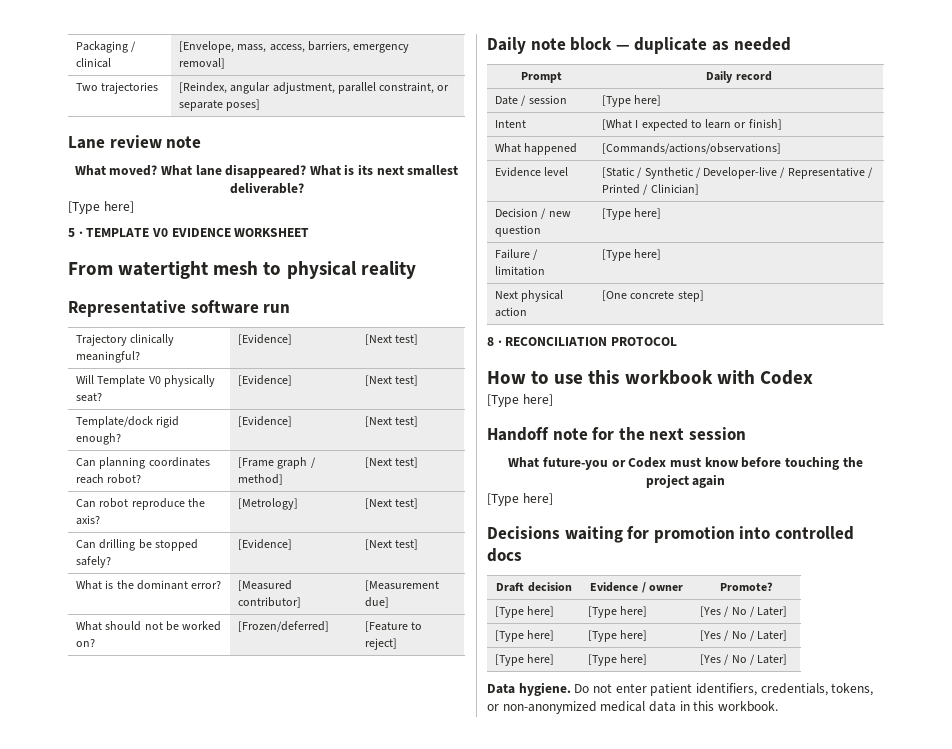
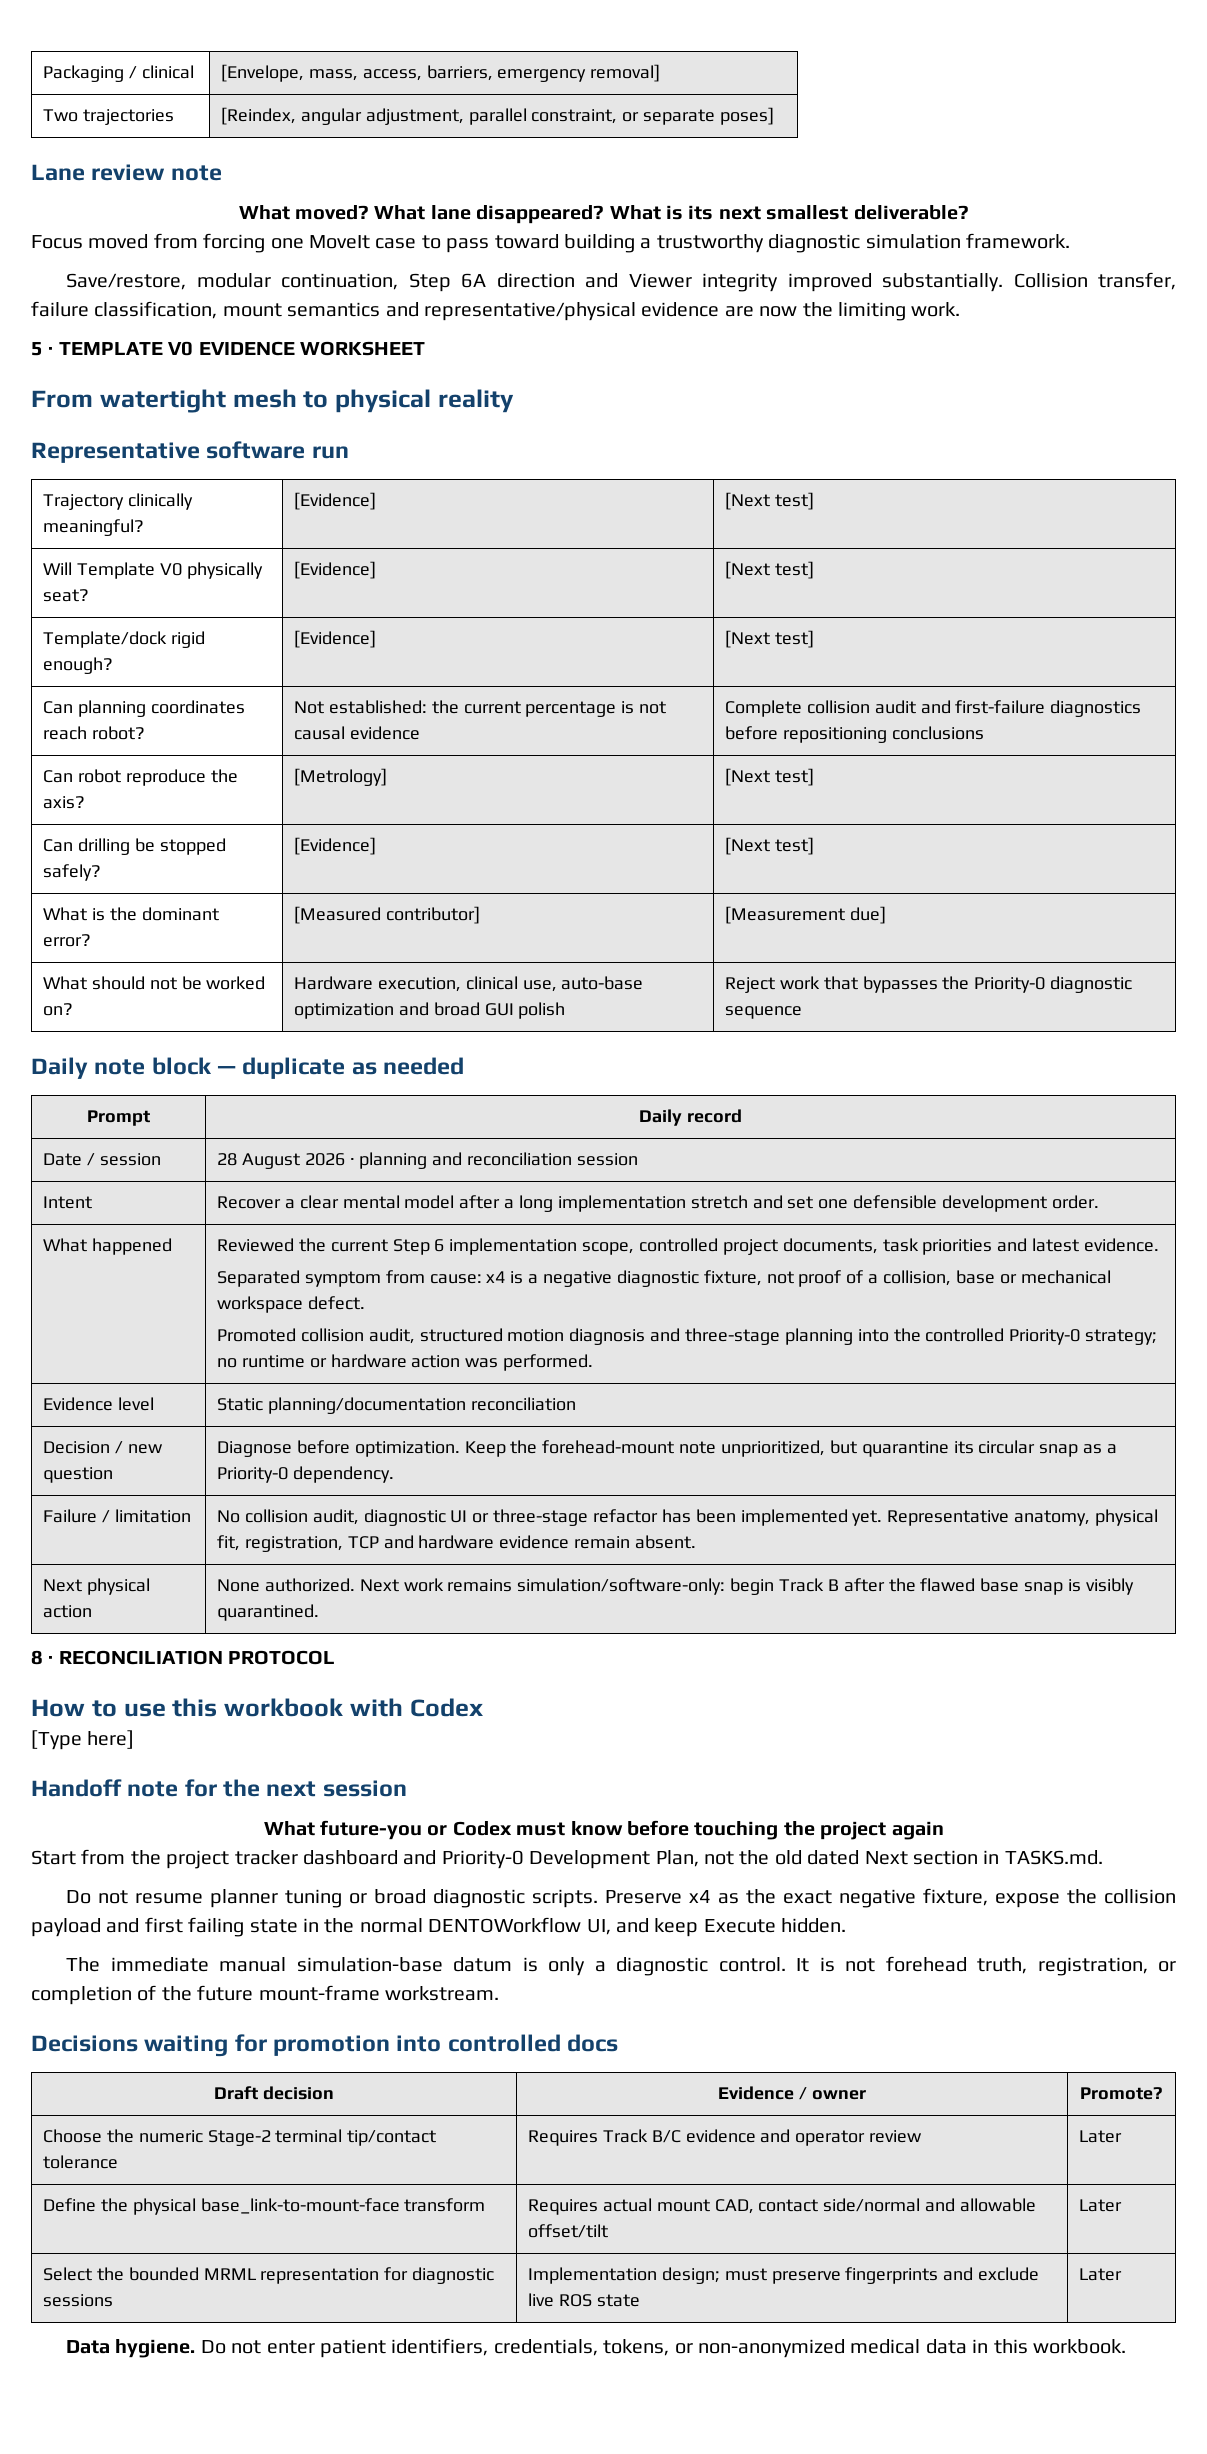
[68,201,134,214] [Type here] -> [31,233,1070,253] [66,272,1177,292] [31,301,961,321] Focus moved from forcing one MoveIt case to pass toward building a trustworthy diagnostic simulation framework. // Save/restore, modular continuation, Step 6A direction and Viewer integrity improved substantially. Collision transfer, failure classification, mount semantics and representative/physical evidence are now the limiting work.
[238,457,316,469] [238,474,284,485] [365,457,419,468] [Frame graph / method] | [Next test] -> [293,700,667,717] [293,726,420,740] [724,700,1142,717] [724,726,984,743] Not established: the current percentage is not causal evidence | Complete collision audit and first-failure diagnostics before repositioning conclusions
[238,621,330,632] [365,621,423,632] [365,638,398,650] [Frozen/deferred] | [Feature to reject] -> [293,976,644,992] [293,1002,566,1019] [724,976,1133,993] [724,1006,802,1019] Hardware execution, clinical use, auto-base optimization and broad GUI polish | Reject work that bypasses the Priority-0 diagnostic sequence
[602,95,662,107] [495,120,527,128] [602,119,782,131] [495,143,578,155] [602,143,782,154] [495,167,569,177] [602,167,873,179] [602,184,699,195] [495,208,571,219] [495,225,542,237] [602,208,662,220] [495,249,539,260] [495,266,546,276] [602,249,662,261] [495,290,564,302] [495,307,528,317] [602,290,704,302] [Type here] // Intent | [What I expected to learn or finish] // What happened | [Commands/actions/observations] // Evidence level | [Static / Synthetic / Developer-live / Representative / Printed / Clinician] // Decision / new question | [Type here] // Failure / limitation | [Type here] // Next physical action | [One concrete step] -> [216,1152,638,1169] [42,1196,92,1209] [216,1195,1099,1212] [42,1238,172,1255] [216,1238,1159,1255] [216,1270,1111,1287] [216,1296,365,1313] [216,1328,1158,1345] [216,1354,594,1371] [42,1397,154,1411] [216,1397,576,1414] [42,1441,163,1454] [42,1467,113,1483] [216,1440,1117,1457] [216,1466,394,1483] [42,1509,191,1523] [216,1509,1158,1526] [216,1535,696,1552] [42,1578,150,1595] [42,1605,92,1618] [216,1578,1134,1595] [216,1604,319,1621] 28 August 2026 · planning and reconciliation session // Intent | Recover a clear mental model after a long implementation stretch and set one defensible development order. // What happened | Reviewed the current Step 6 implementation scope, controlled project documents, task priorities and latest evidence. // Separated symptom from cause: x4 is a negative diagnostic fixture, not proof of a collision, base or mechanical workspace defect. // Promoted collision audit, structured motion diagnosis and three-stage planning into the controlled Priority-0 strategy; no runtime or hardware action was performed. // Evidence level | Static planning/documentation reconciliation // Decision / new question | Diagnose before optimization. Keep the forehead-mount note unprioritized, but quarantine its circular snap as a Priority-0 dependency. // Failure / limitation | No collision audit, diagnostic UI or three-stage refactor has been implemented yet. Representative anatomy, physical fit, registration, TCP and hardware evidence remain absent. // Next physical action | None authorized. Next work remains simulation/software-only: begin Track B after the flawed base snap is visibly quarantined.
[487,493,553,506] [Type here] -> [31,1849,1103,1869] [66,1888,1177,1908] [31,1917,847,1937] [66,1956,1176,1976] [31,1985,499,2005] Start from the project tracker dashboard and Priority-0 Development Plan, not the old dated Next section in TASKS.md. // Do not resume planner tuning or broad diagnostic scripts. Preserve x4 as the exact negative fixture, expose the collision payload and first failing state in the normal DENTOWorkflow UI, and keep Execute hidden. // The immediate manual simulation-base datum is only a diagnostic control. It is not forehead truth, registration, or completion of the future mount-frame workstream.
[495,606,555,618] [588,606,648,618] [700,606,788,617] [495,630,555,642] [588,630,648,642] [700,630,788,641] [495,654,555,666] [588,654,648,666] [700,654,788,665] [Type here] | [Type here] | [Yes / No / Later] // [Type here] | [Type here] | [Yes / No / Later] // [Type here] | [Type here] | [Yes / No / Later] -> [42,2129,437,2146] [42,2155,118,2169] [527,2129,923,2146] [1078,2130,1122,2143] [42,2198,486,2215] [527,2198,1036,2215] [527,2224,608,2238] [1078,2199,1122,2212] [42,2267,495,2284] [42,2294,113,2307] [527,2267,1040,2284] [527,2293,640,2307] [1078,2268,1122,2281] Choose the numeric Stage-2 terminal tip/contact tolerance | Requires Track B/C evidence and operator review | Later // Define the physical base_link-to-mount-face transform | Requires actual mount CAD, contact side/normal and allowable offset/tilt | Later // Select the bounded MRML representation for diagnostic sessions | Implementation design; must preserve fingerprints and exclude live ROS state | Later

